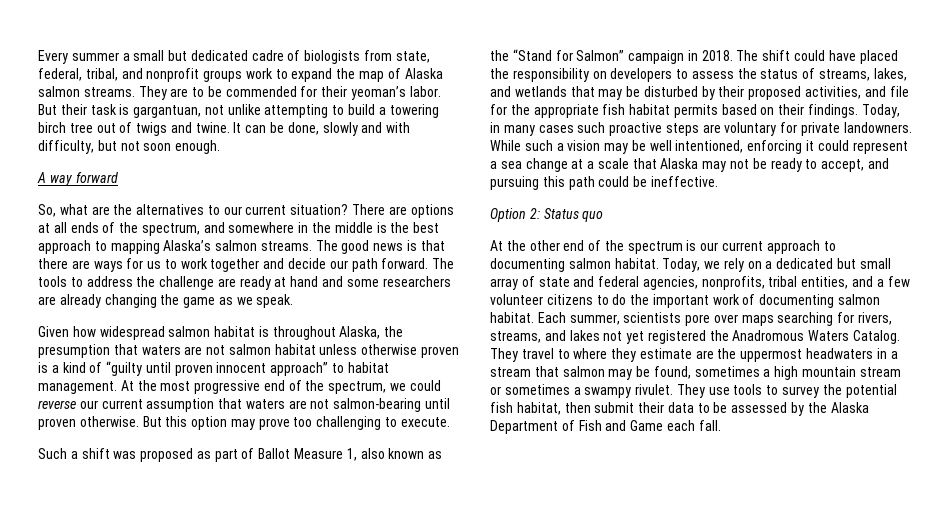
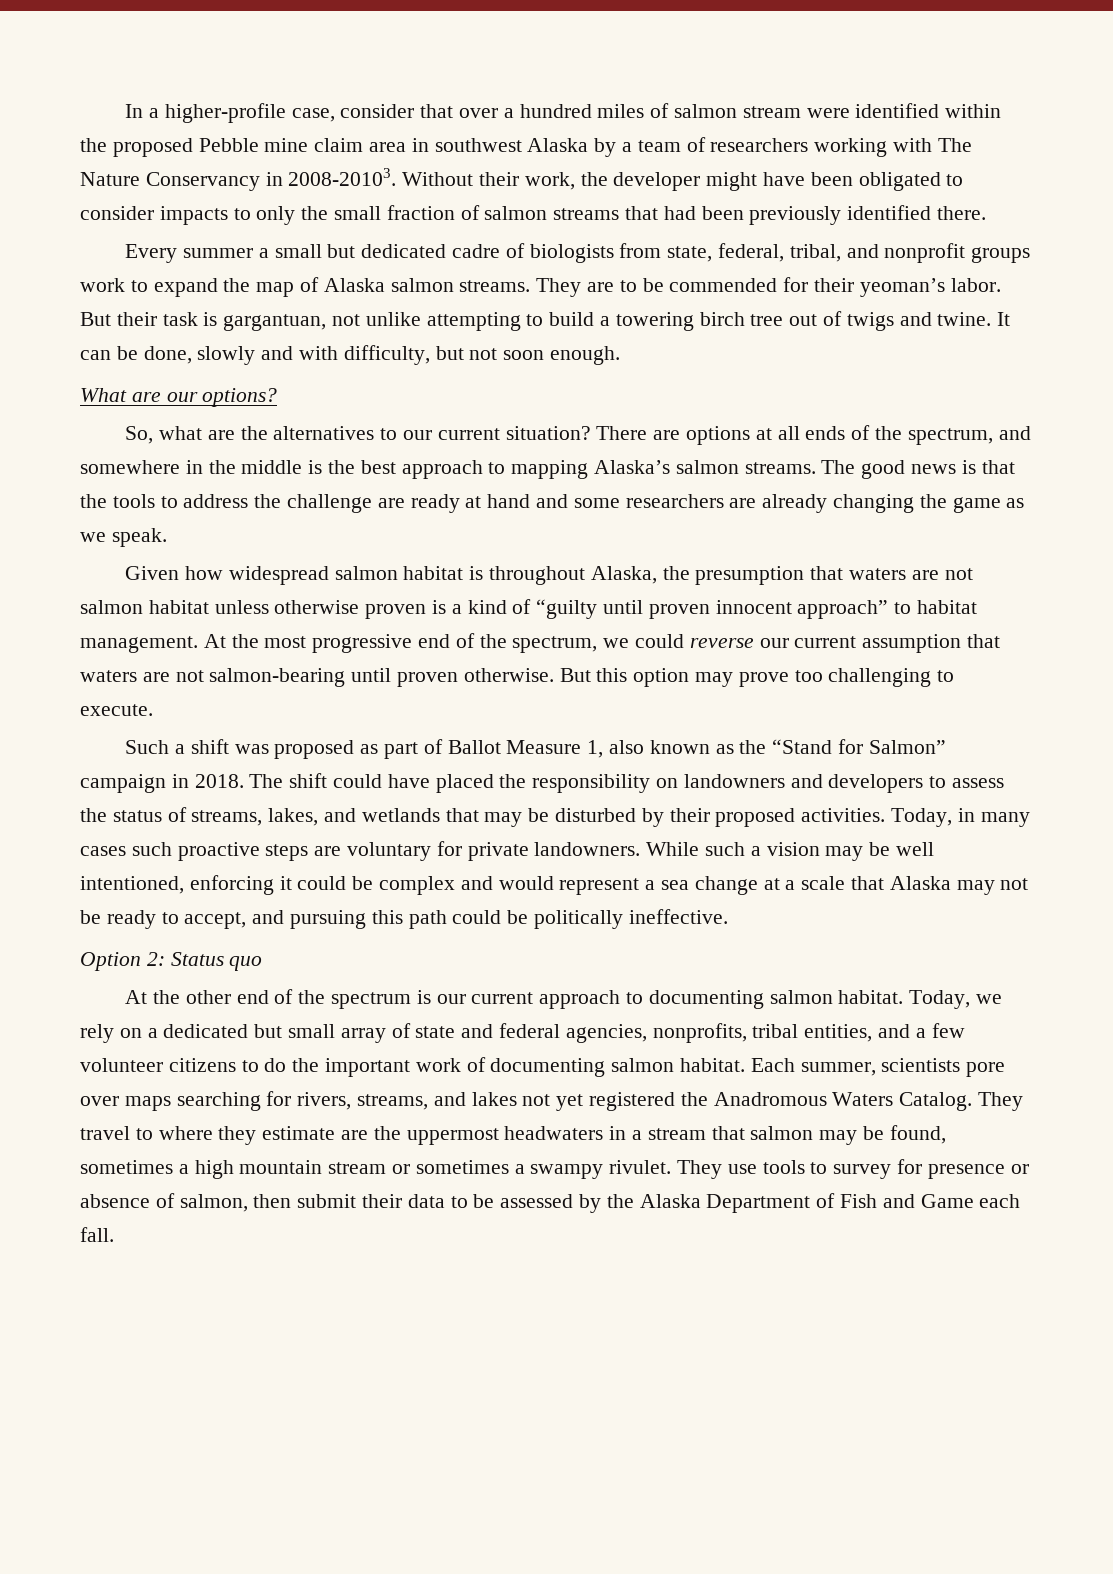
(38, 57) none -> [125,103,1002,123] [80,137,972,157] [80,168,964,191] [80,205,987,225] In a higher-profile case, consider that over a hundred miles of salmon stream were identified within the proposed Pebble mine claim area in southwest Alaska by a team of researchers working with The Nature Conservancy in 2008-20103. Without their work, the developer might have been obligated to consider impacts to only the small fraction of salmon streams that had been previously identified there. //
[37,172,118,186] A way forward -> [80,388,278,407] What are our options?
[38,258,455,272] there are ways for us to work together and decide our path forward. The -> [80,494,107,508] the
(607, 75) none -> [683,774,823,788] landowners and
[805,86,909,99] [490,104,859,118] activities, and file for the appropriate fish habitat permits based on their findings. -> [801,808,886,822] activities.
(849, 145) none -> [352,876,554,895] be complex and would
(648, 181) none -> [534,910,624,929] politically
[822,384,897,398] [490,402,561,415] the potential fish habitat, -> [897,1159,1029,1179] [80,1193,248,1212] for presence or absence of salmon,

